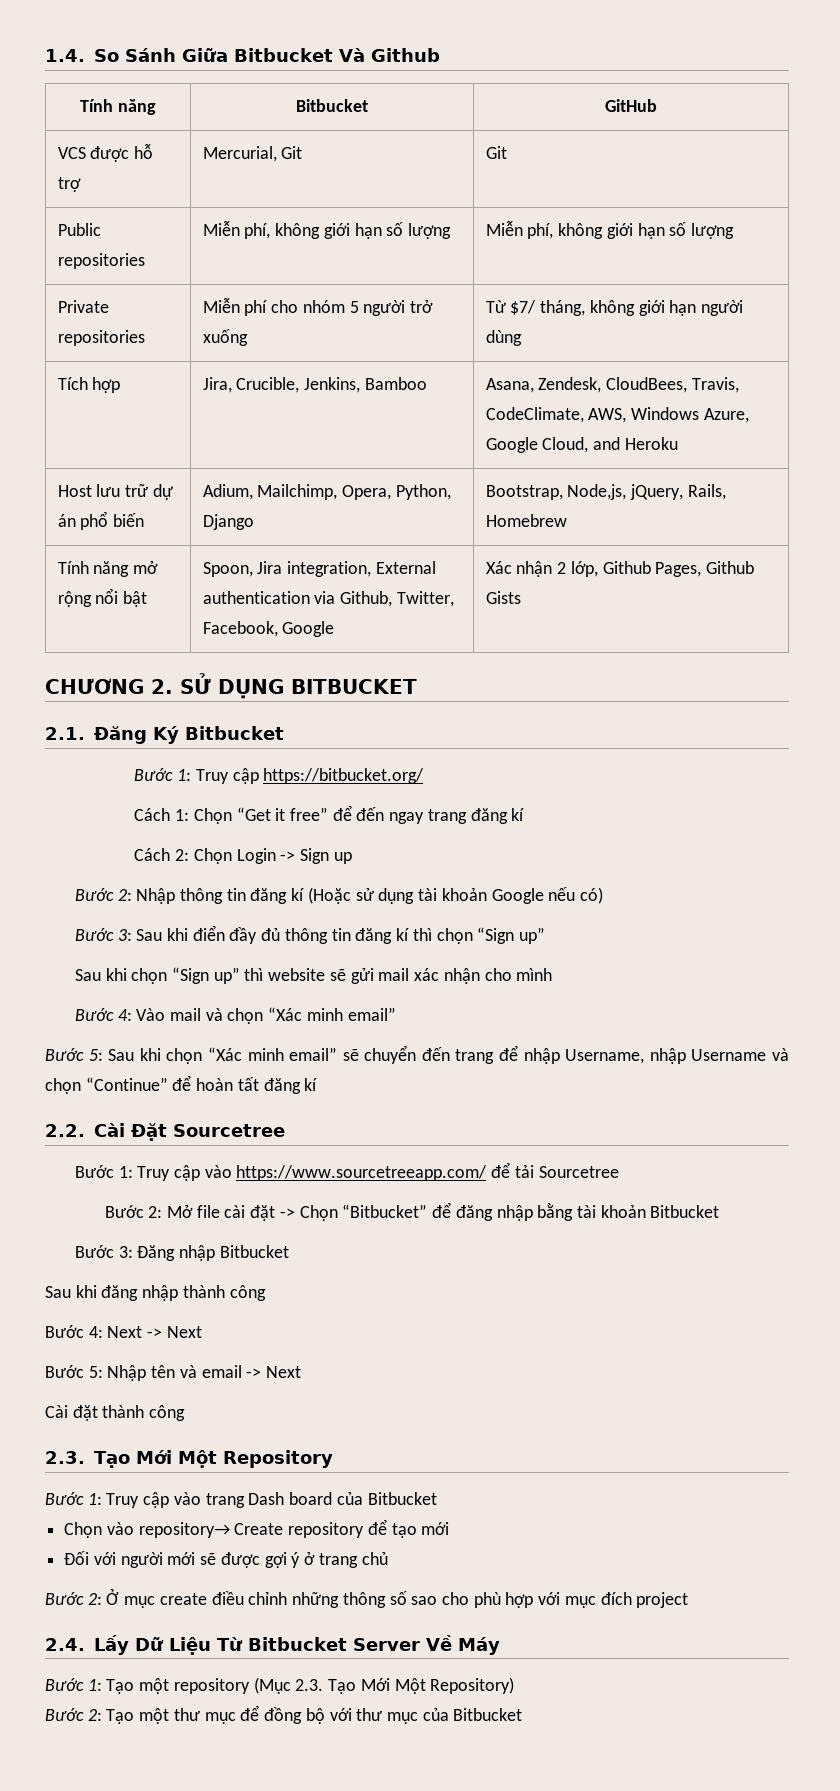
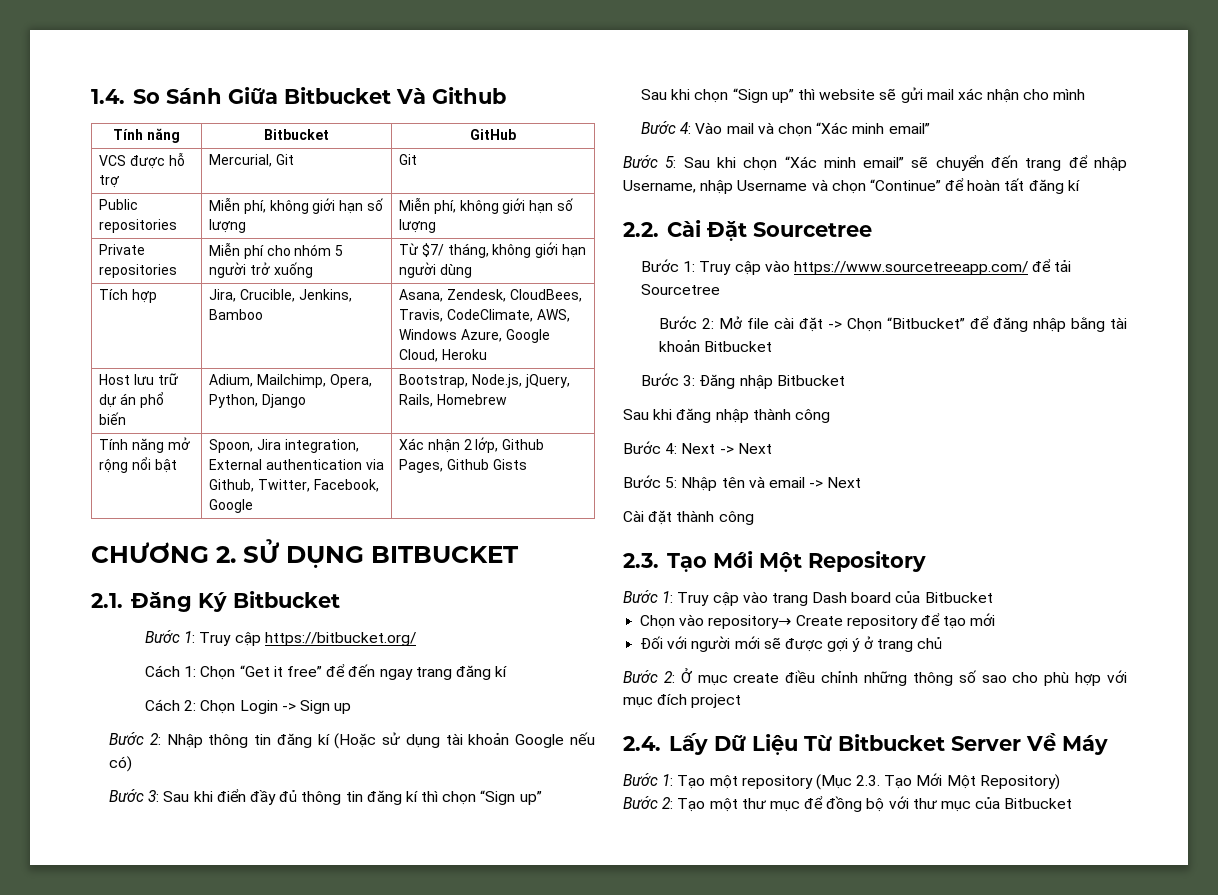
[593,437,621,450] and -> (439, 355) none
[567,484,627,500] Node,js, -> [471,374,522,388] Node.js,

